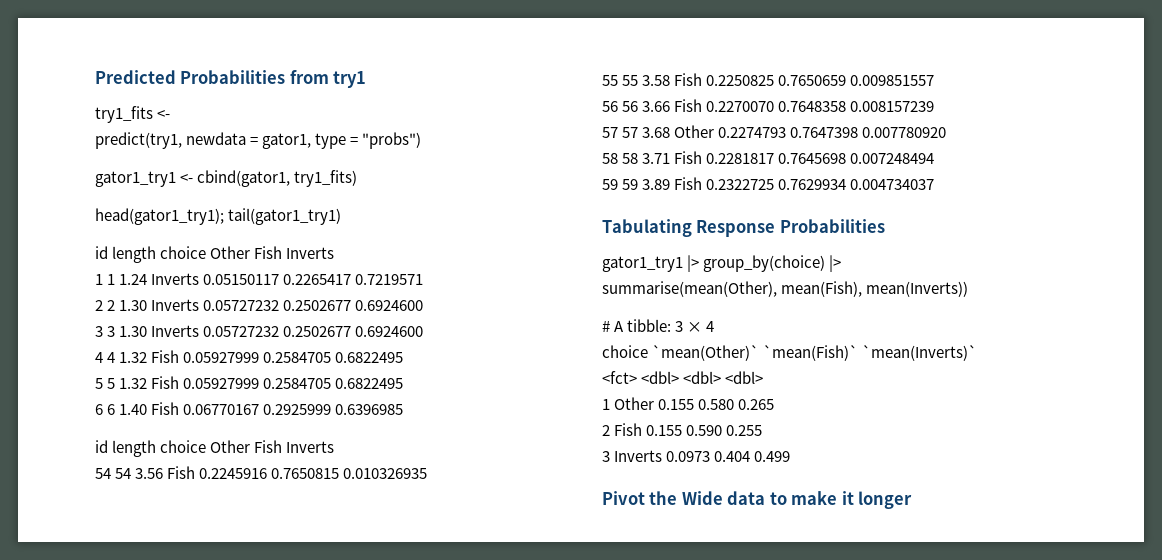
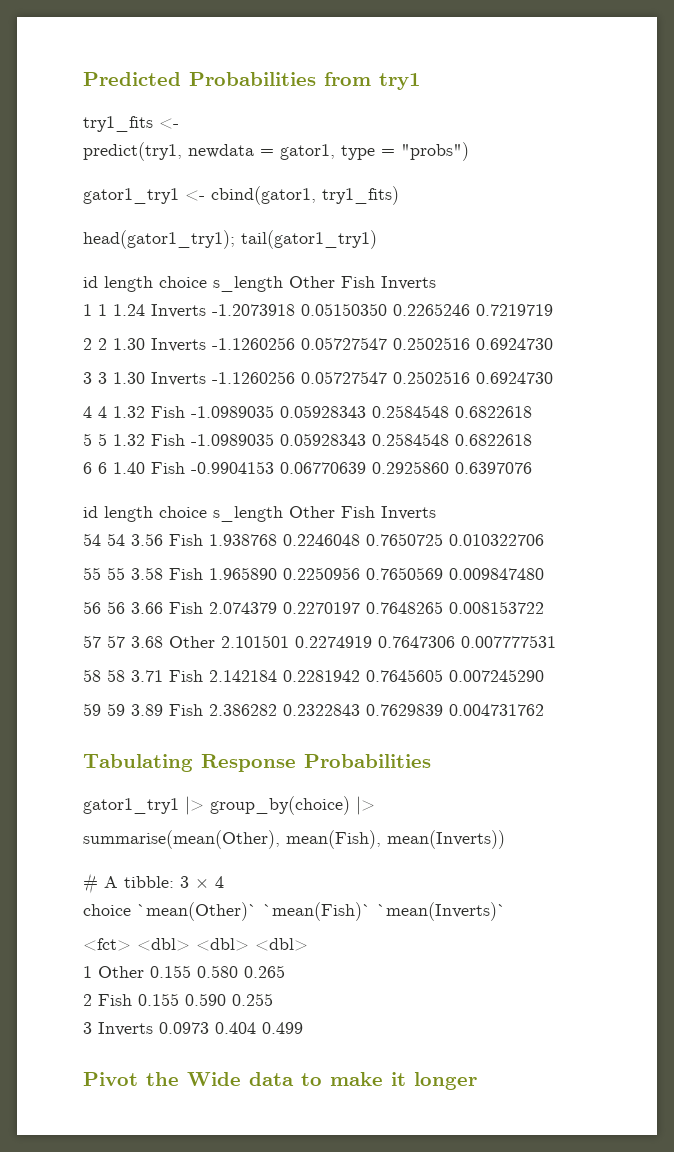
(207, 252) none -> [213,276,283,292] s_length
[203,274,424,285] 0.05150117 0.2265417 0.7219571 -> [212,303,553,316] -1.2073918 0.05150350 0.2265246 0.7219719
[203,300,424,311] 0.05727232 0.2502677 0.6924600 -> [212,337,553,350] -1.1260256 0.05727547 0.2502516 0.6924730
[203,326,424,337] 0.05727232 0.2502677 0.6924600 -> [212,371,553,384] -1.1260256 0.05727547 0.2502516 0.6924730
[183,352,404,363] 0.05927999 0.2584705 0.6822495 -> [191,405,532,418] -1.0989035 0.05928343 0.2584548 0.6822618
[183,378,404,389] 0.05927999 0.2584705 0.6822495 -> [191,433,532,446] -1.0989035 0.05928343 0.2584548 0.6822618
[183,404,404,415] [95,440,207,457] 0.06770167 0.2925999 0.6396985 // id length choice -> [191,461,532,474] [83,506,283,522] -0.9904153 0.06770639 0.2925860 0.6397076 // id length choice s_length
[199,468,428,479] 0.2245916 0.7650815 0.010326935 -> [209,533,544,546] 1.938768 0.2246048 0.7650725 0.010322706
[706,75,935,86] 0.2250825 0.7650659 0.009851557 -> [209,567,544,580] 1.965890 0.2250956 0.7650569 0.009847480
[706,101,935,112] 0.2270070 0.7648358 0.008157239 -> [209,601,544,614] 2.074379 0.2270197 0.7648265 0.008153722
[718,127,947,138] 0.2274793 0.7647398 0.007780920 -> [221,635,556,648] 2.101501 0.2274919 0.7647306 0.007777531
[706,153,935,164] 0.2281817 0.7645698 0.007248494 -> [209,669,544,682] 2.142184 0.2281942 0.7645605 0.007245290
[706,179,935,190] 0.2322725 0.7629934 0.004734037 -> [209,704,544,716] 2.386282 0.2322843 0.7629839 0.004731762

